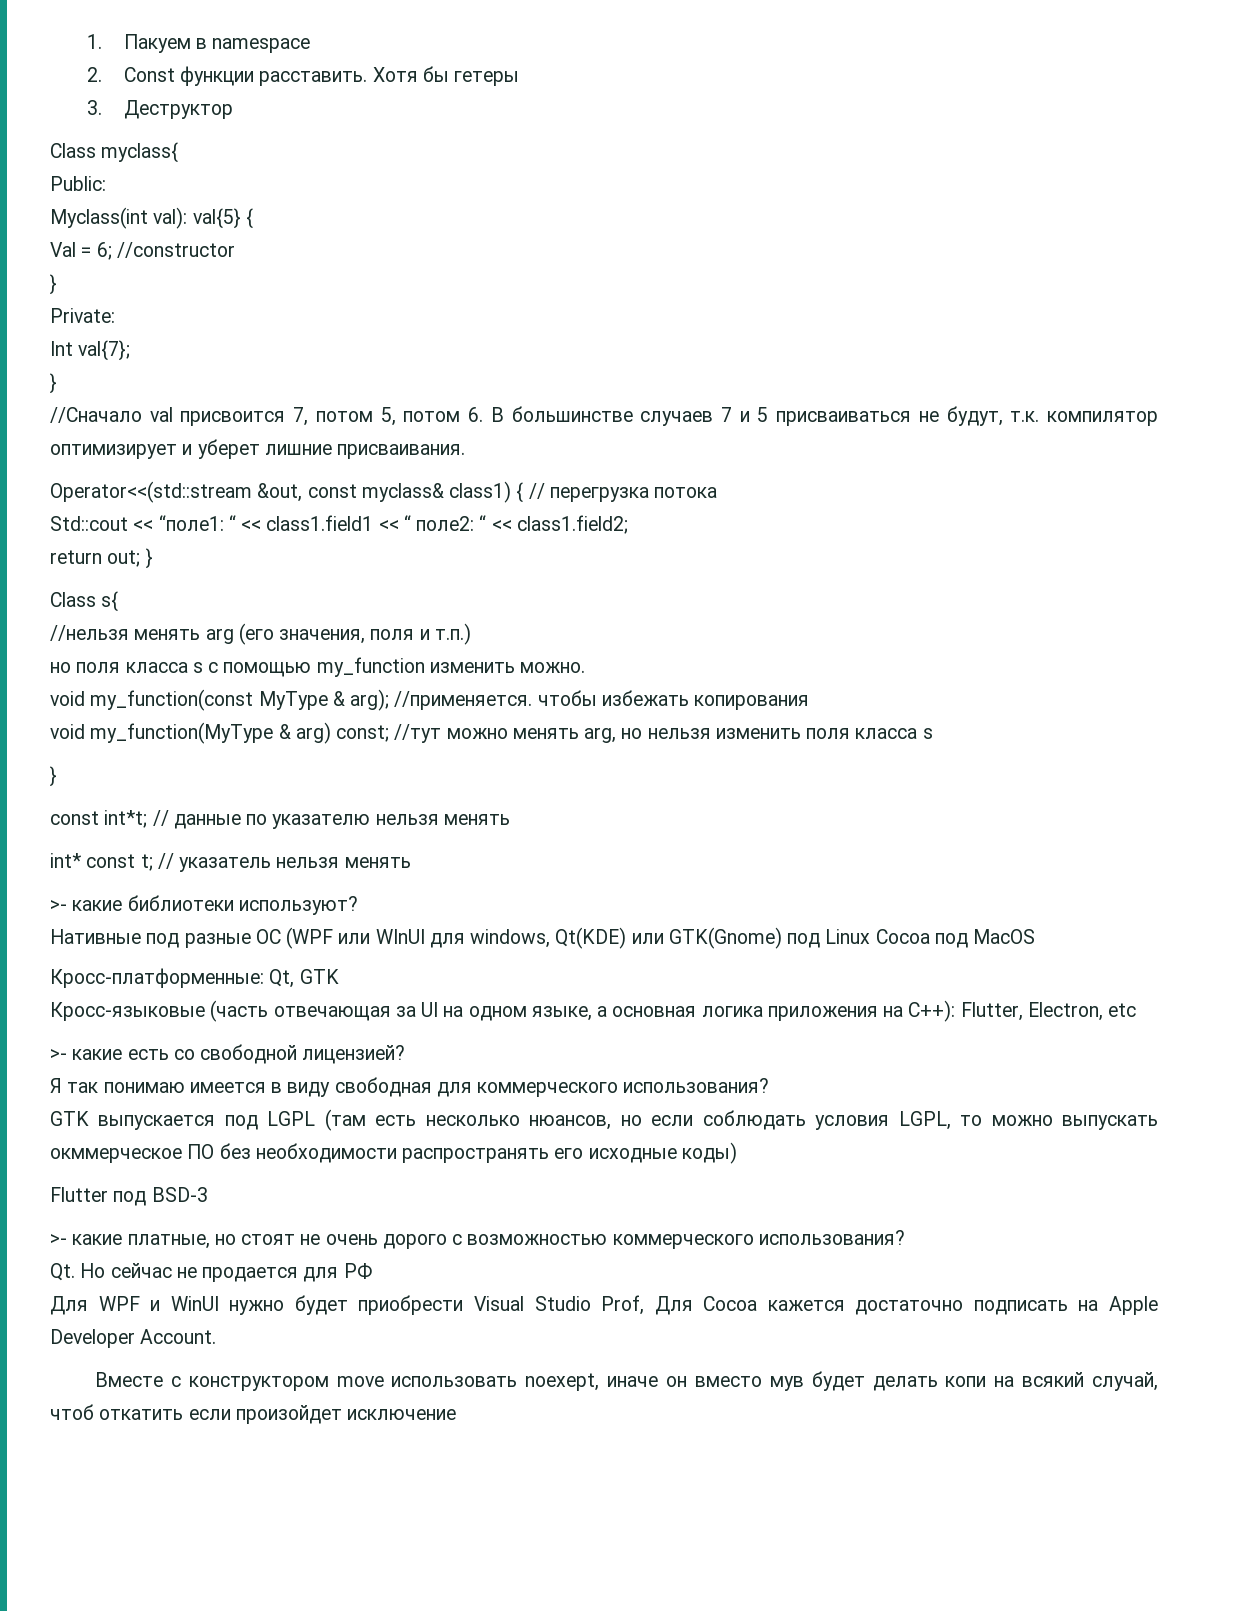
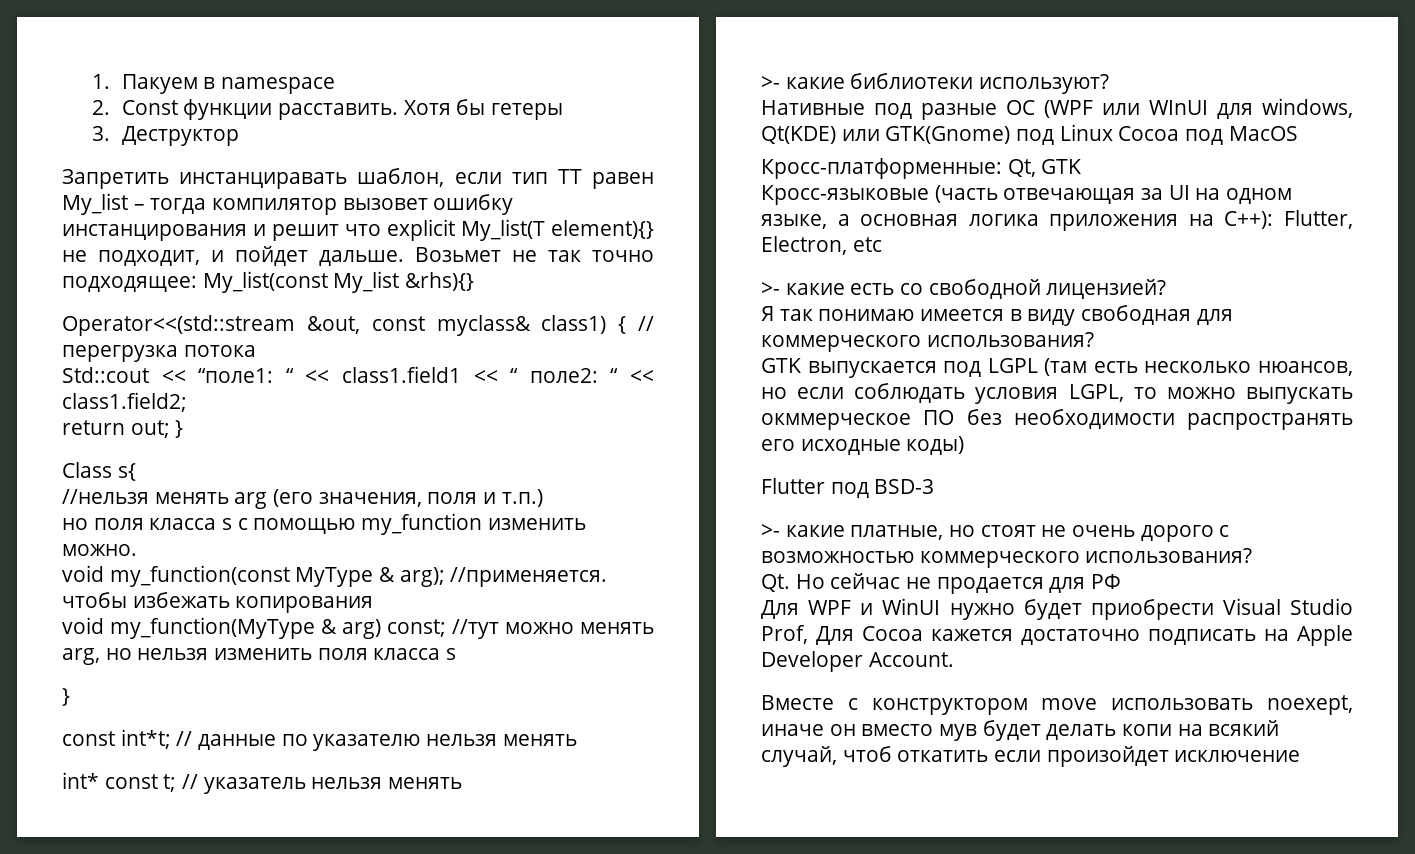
[50,142,179,163] [50,176,106,191] [50,207,253,229] [50,242,235,260] [50,274,57,295] [50,308,115,323] [50,340,131,361] [50,373,57,394] [50,406,1158,426] [50,439,466,459] Class myclass{ // Public: // Myclass(int val): val{5} { // Val = 6; //constructor // } // Private: // Int val{7}; // } // //Сначало val присвоится 7, потом 5, потом 6. В большинстве случаев 7 и 5 присваиваться не будут, т.к. компилятор оптимизирует и уберет лишние присваивания. -> [62,168,655,189] [62,193,514,215] [62,219,654,241] [62,246,654,266] [62,271,475,293] Запретить инстанциравать шаблон, если тип ТТ равен My_list – тогда компилятор вызовет ошибку инстанцирования и решит что explicit My_list(T element){} не подходит, и пойдет дальше. Возьмет не так точно подходящее: My_list(const My_list &rhs){}

